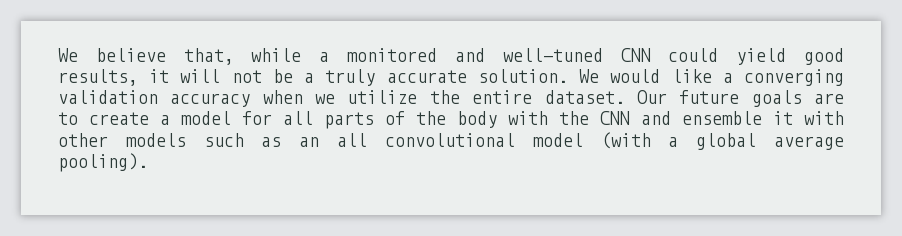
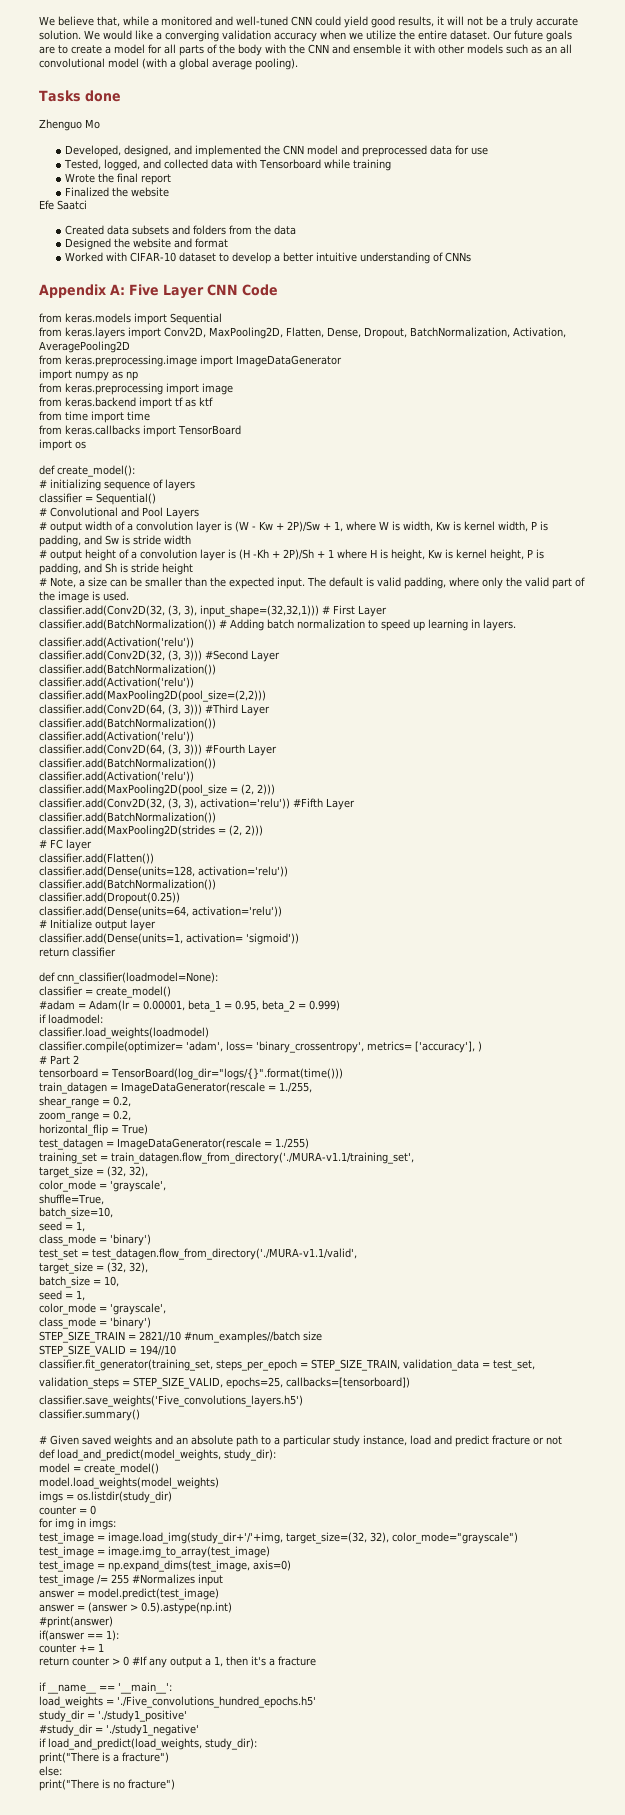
(148, 162) none -> [39,90,121,102] [39,119,100,131] [65,145,489,157] [64,159,392,171] [65,173,172,185] [65,187,170,197] [39,200,87,210] [65,225,297,235] [65,238,229,250] [65,252,472,264] [39,284,278,299] [39,313,222,325] [39,327,566,339] [39,341,130,353] [39,355,342,367] [39,369,138,381] [39,383,233,395] [39,397,213,409] [39,411,150,423] [39,425,241,437] [39,439,86,451] [39,465,135,477] [39,479,195,491] [39,493,156,505] [39,507,199,519] [39,521,548,533] [39,535,191,547] [39,549,544,561] [39,563,193,575] [39,577,585,589] [39,591,129,603] [39,605,387,617] [39,619,516,631] [39,637,194,648] [39,650,280,662] [39,664,216,675] [39,677,194,688] [39,690,266,702] [39,704,270,716] [39,718,216,729] [39,731,194,742] [39,744,277,756] [39,758,216,769] [39,771,194,782] [39,784,275,796] [39,798,355,810] [39,812,216,823] [39,825,263,837] [39,839,92,851] [39,853,154,864] [39,866,288,877] [39,879,216,890] [39,892,180,904] [39,906,282,917] [39,919,156,931] [39,933,299,945] [39,947,116,957] [39,972,218,984] [39,986,171,998] [39,1000,340,1012] [39,1014,103,1024] [39,1027,209,1039] [39,1041,482,1053] [39,1055,79,1065] [39,1068,343,1080] [39,1082,312,1094] [39,1096,131,1108] [39,1110,131,1122] [39,1124,148,1136] [39,1138,309,1150] [39,1152,414,1164] [39,1166,148,1178] [39,1180,166,1192] [39,1194,104,1205] [39,1207,113,1219] [39,1221,85,1232] [39,1234,151,1246] [39,1248,357,1260] [39,1262,148,1274] [39,1276,119,1288] [39,1290,85,1301] [39,1303,166,1315] [39,1317,151,1329] [39,1331,322,1343] [39,1345,176,1357] [39,1359,535,1371] [39,1377,410,1389] [39,1395,303,1407] [39,1409,140,1421] [39,1435,562,1447] [39,1449,276,1461] [39,1463,159,1475] [39,1477,219,1489] [39,1491,172,1503] [39,1505,96,1515] [39,1518,116,1530] [39,1532,518,1544] [39,1546,270,1558] [39,1560,291,1572] [39,1574,223,1586] [39,1588,219,1600] [39,1602,232,1614] [39,1616,113,1628] [39,1630,119,1641] [39,1643,104,1653] [39,1656,316,1668] [39,1682,172,1694] [39,1696,316,1708] [39,1710,187,1722] [39,1724,199,1736] [39,1738,257,1750] [39,1752,169,1764] [39,1766,62,1776] [39,1779,175,1791] // Tasks done // Zhenguo Mo // Developed, designed, and implemented the CNN model and preprocessed data for use // Tested, logged, and collected data with Tensorboard while training // Wrote the final report // Finalized the website // Efe Saatci // Created data subsets and folders from the data // Designed the website and format // Worked with CIFAR-10 dataset to develop a better intuitive understanding of CNNs // Appendix A: Five Layer CNN Code // from keras.models import Sequential // from keras.layers import Conv2D, MaxPooling2D, Flatten, Dense, Dropout, BatchNormalization, Activation, AveragePooling2D // from keras.preprocessing.image import ImageDataGenerator // import numpy as np // from keras.preprocessing import image // from keras.backend import tf as ktf // from time import time // from keras.callbacks import TensorBoard // import os // def create_model(): // # initializing sequence of layers // classifier = Sequential() // # Convolutional and Pool Layers // # output width of a convolution layer is (W - Kw + 2P)/Sw + 1, where W is width, Kw is kernel width, P is padding, and Sw is stride width // # output height of a convolution layer is (H -Kh + 2P)/Sh + 1 where H is height, Kw is kernel height, P is padding, and Sh is stride height // # Note, a size can be smaller than the expected input. The default is valid padding, where only the valid part of the image is used. // classifier.add(Conv2D(32, (3, 3), input_shape=(32,32,1))) # First Layer // classifier.add(BatchNormalization()) # Adding batch normalization to speed up learning in layers. // classifier.add(Activation('relu')) // classifier.add(Conv2D(32, (3, 3))) #Second Layer // classifier.add(BatchNormalization()) // classifier.add(Activation('relu')) // classifier.add(MaxPooling2D(pool_size=(2,2))) // classifier.add(Conv2D(64, (3, 3))) #Third Layer // classifier.add(BatchNormalization()) // classifier.add(Activation('relu')) // classifier.add(Conv2D(64, (3, 3))) #Fourth Layer // classifier.add(BatchNormalization()) // classifier.add(Activation('relu')) // classifier.add(MaxPooling2D(pool_size = (2, 2))) // classifier.add(Conv2D(32, (3, 3), activation='relu')) #Fifth Layer // classifier.add(BatchNormalization()) // classifier.add(MaxPooling2D(strides = (2, 2))) // # FC layer // classifier.add(Flatten()) // classifier.add(Dense(units=128, activation='relu')) // classifier.add(BatchNormalization()) // classifier.add(Dropout(0.25)) // classifier.add(Dense(units=64, activation='relu')) // # Initialize output layer // classifier.add(Dense(units=1, activation= 'sigmoid')) // return classifier // def cnn_classifier(loadmodel=None): // classifier = create_model() // #adam = Adam(lr = 0.00001, beta_1 = 0.95, beta_2 = 0.999) // if loadmodel: // classifier.load_weights(loadmodel) // classifier.compile(optimizer= 'adam', loss= 'binary_crossentropy', metrics= ['accuracy'], ) // # Part 2 // tensorboard = TensorBoard(log_dir="logs/{}".format(time())) // train_datagen = ImageDataGenerator(rescale = 1./255, // shear_range = 0.2, // zoom_range = 0.2, // horizontal_flip = True) // test_datagen = ImageDataGenerator(rescale = 1./255) // training_set = train_datagen.flow_from_directory('./MURA-v1.1/training_set', // target_size = (32, 32), // color_mode = 'grayscale', // shuffle=True, // batch_size=10, // seed = 1, // class_mode = 'binary') // test_set = test_datagen.flow_from_directory('./MURA-v1.1/valid', // target_size = (32, 32), // batch_size = 10, // seed = 1, // color_mode = 'grayscale', // class_mode = 'binary') // STEP_SIZE_TRAIN = 2821//10 #num_examples//batch size // STEP_SIZE_VALID = 194//10 // classifier.fit_generator(training_set, steps_per_epoch = STEP_SIZE_TRAIN, validation_data = test_set, // validation_steps = STEP_SIZE_VALID, epochs=25, callbacks=[tensorboard]) // classifier.save_weights('Five_convolutions_layers.h5') // classifier.summary() // # Given saved weights and an absolute path to a particular study instance, load and predict fracture or not // def load_and_predict(model_weights, study_dir): // model = create_model() // model.load_weights(model_weights) // imgs = os.listdir(study_dir) // counter = 0 // for img in imgs: // test_image = image.load_img(study_dir+'/'+img, target_size=(32, 32), color_mode="grayscale") // test_image = image.img_to_array(test_image) // test_image = np.expand_dims(test_image, axis=0) // test_image /= 255 #Normalizes input // answer = model.predict(test_image) // answer = (answer > 0.5).astype(np.int) // #print(answer) // if(answer == 1): // counter += 1 // return counter > 0 #If any output a 1, then it's a fracture // if __name__ == '__main__': // load_weights = './Five_convolutions_hundred_epochs.h5' // study_dir = './study1_positive' // #study_dir = './study1_negative' // if load_and_predict(load_weights, study_dir): // print("There is a fracture") // else: // print("There is no fracture")

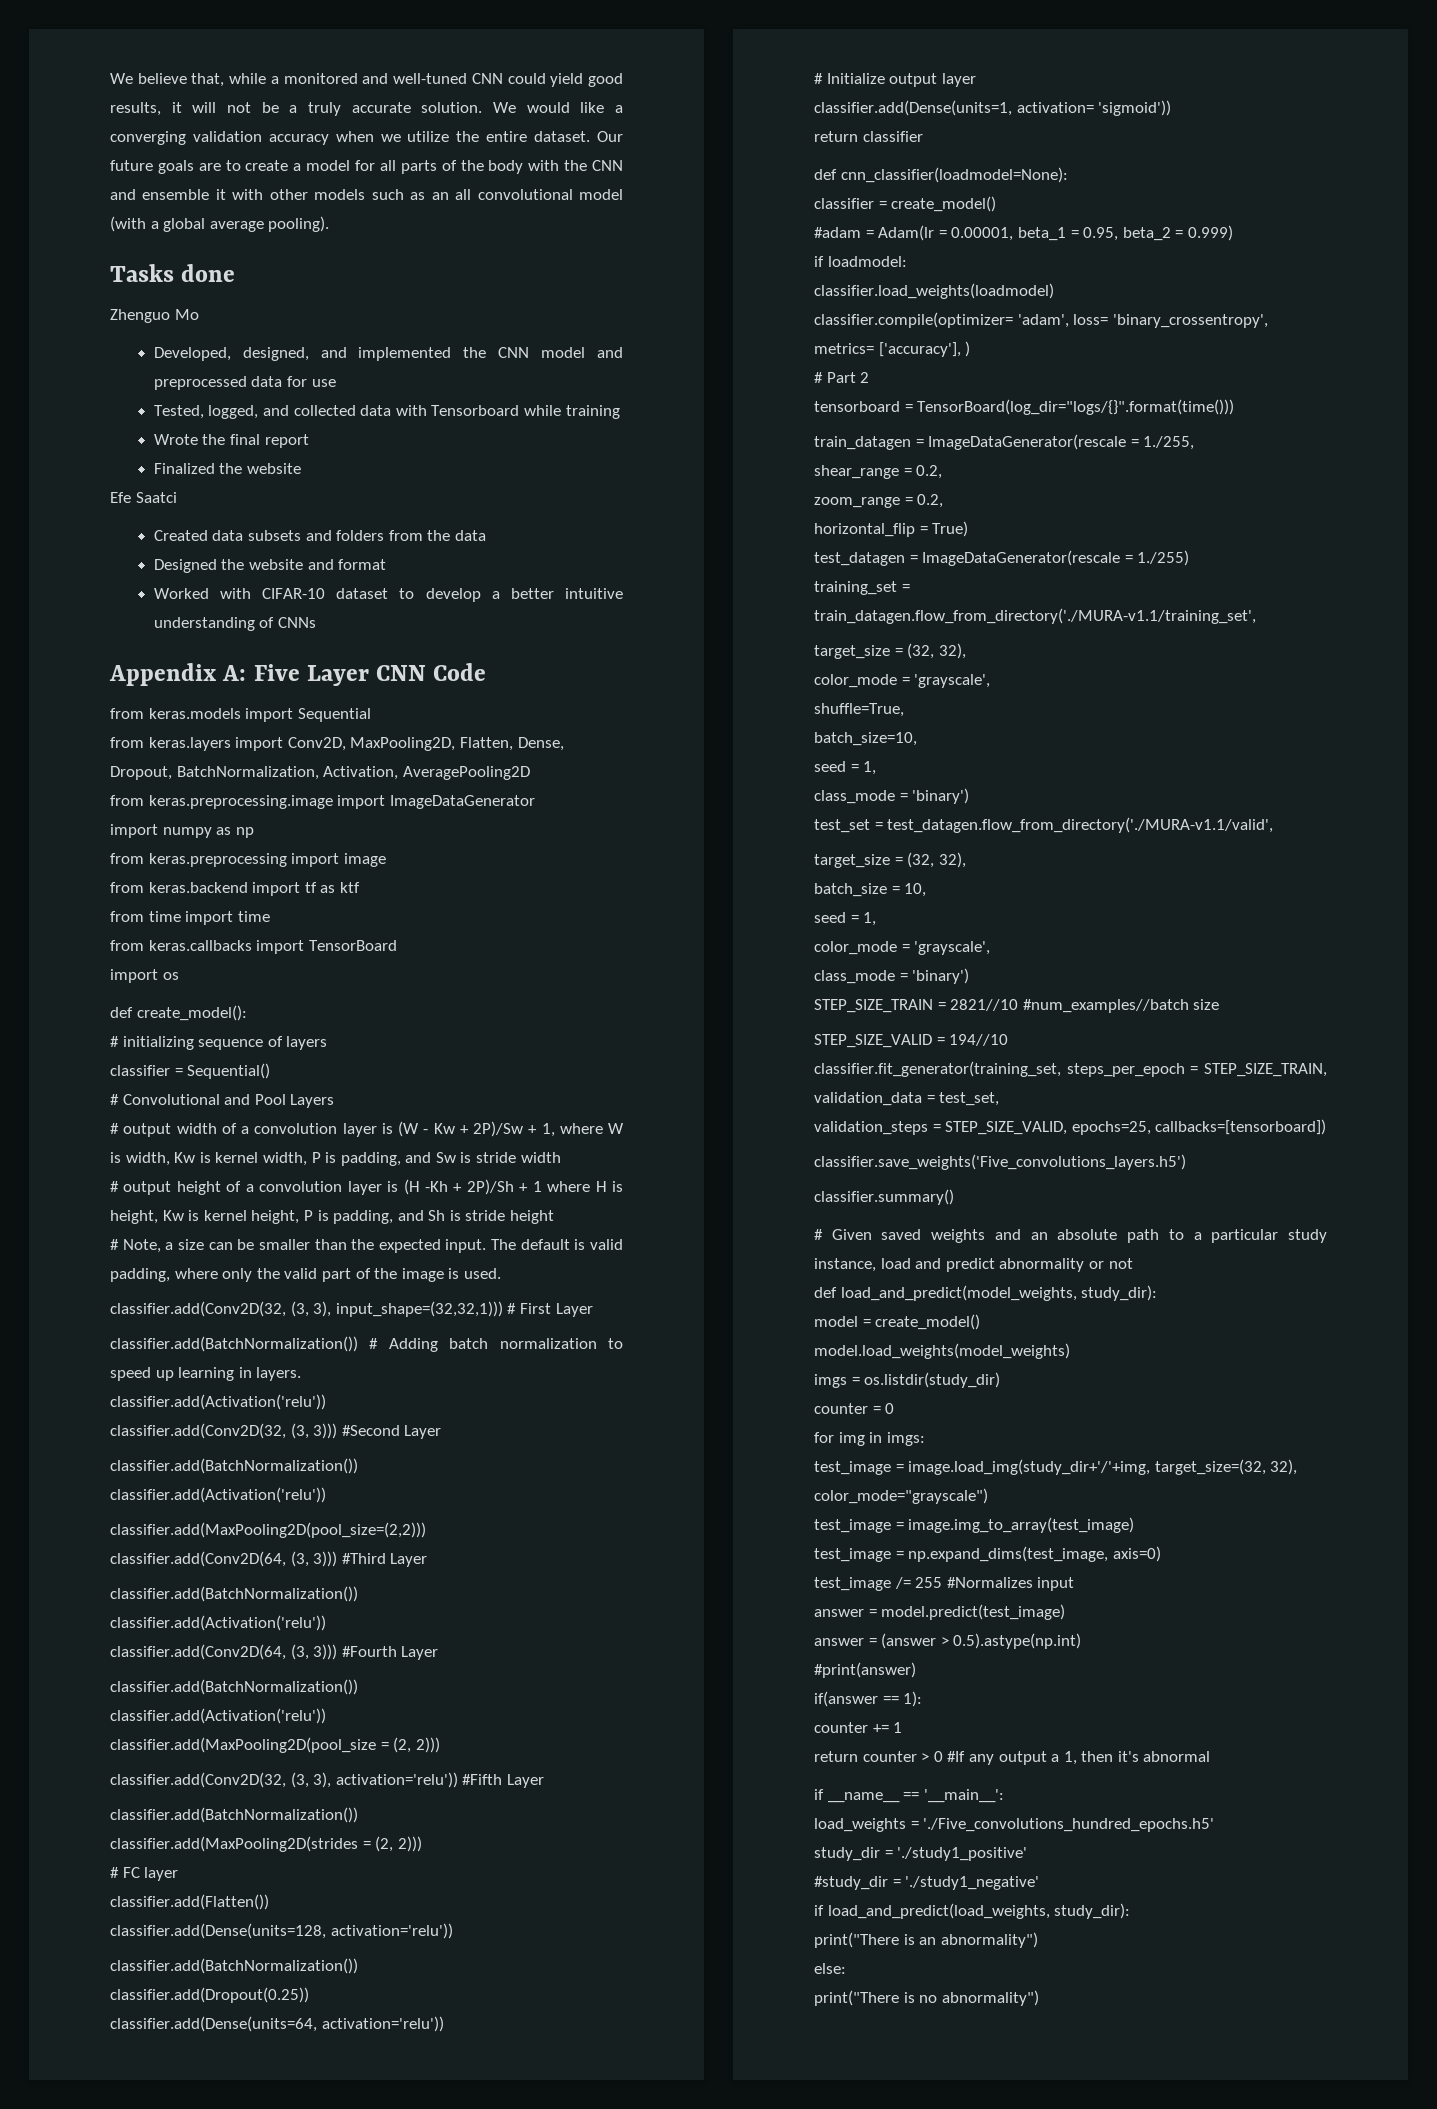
[492,1435,530,1445] fracture -> [999,1258,1085,1272] abnormality
[269,1656,316,1666] a fracture -> [1143,1751,1211,1762] abnormal
[113,1752,169,1763] a fracture") -> [919,1932,1038,1948] an abnormality")
[128,1779,175,1790] fracture") -> [941,1990,1039,2006] abnormality")

